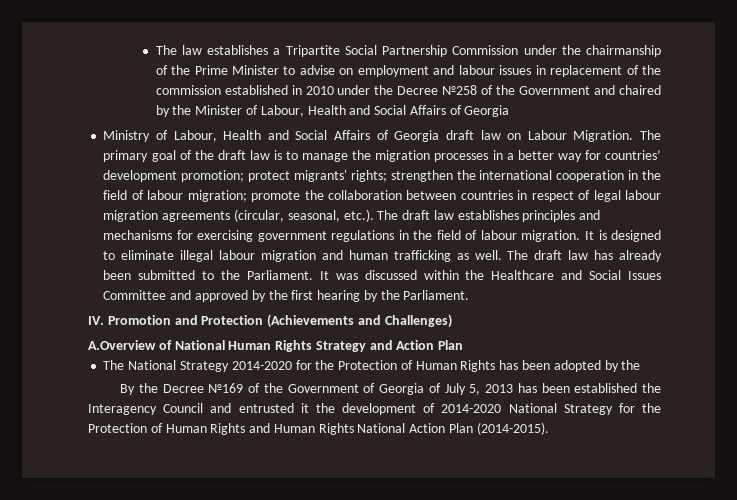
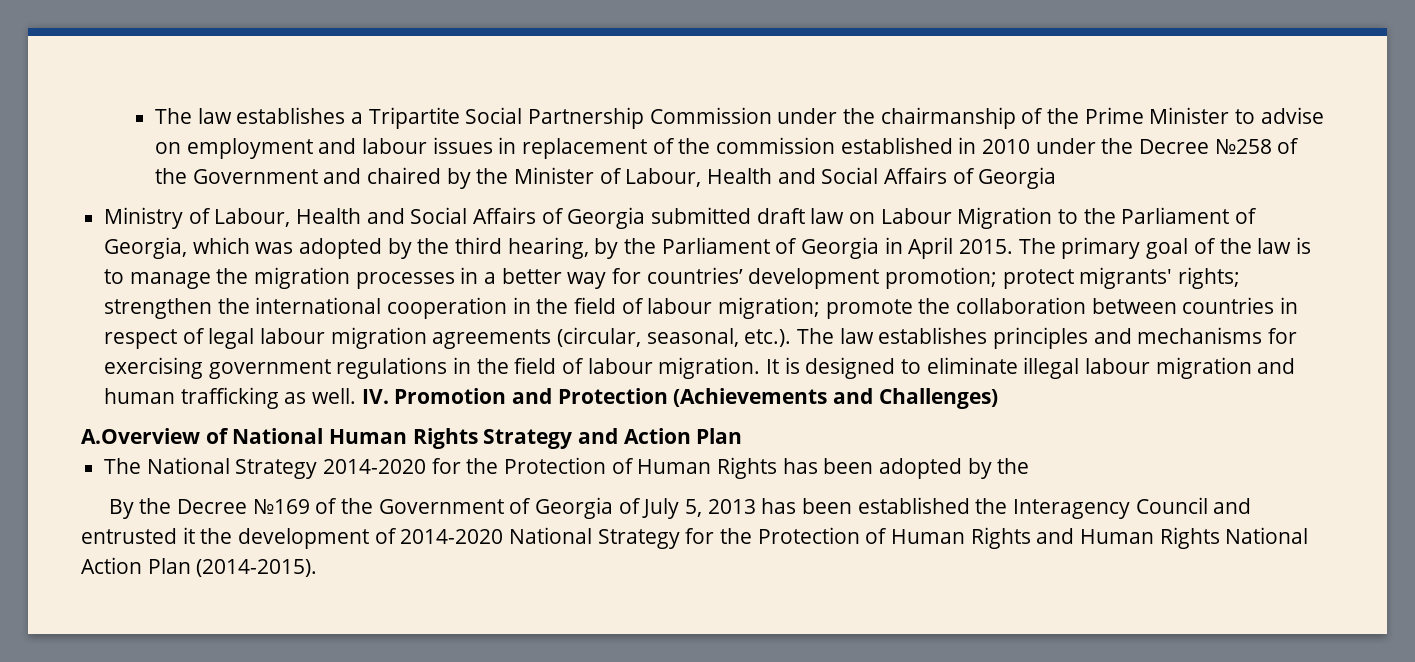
(440, 136) none -> [651,207,752,224] submitted
[573,130,634,142] Migration. -> [957,207,1258,229] [104,237,1014,259] Migration to the Parliament of Georgia, which was adopted by the third hearing, by the Parliament of Georgia in April 2015.
[217,150,246,160] draft -> (1252, 246) none
[402,210,431,220] draft -> (835, 336) none
[507,250,662,262] [103,270,661,280] [103,290,470,302] The draft law has already been submitted to the Parliament. It was discussed within the Healthcare and Social Issues Committee and approved by the first hearing by the Parliament. // -> (357, 396) none

